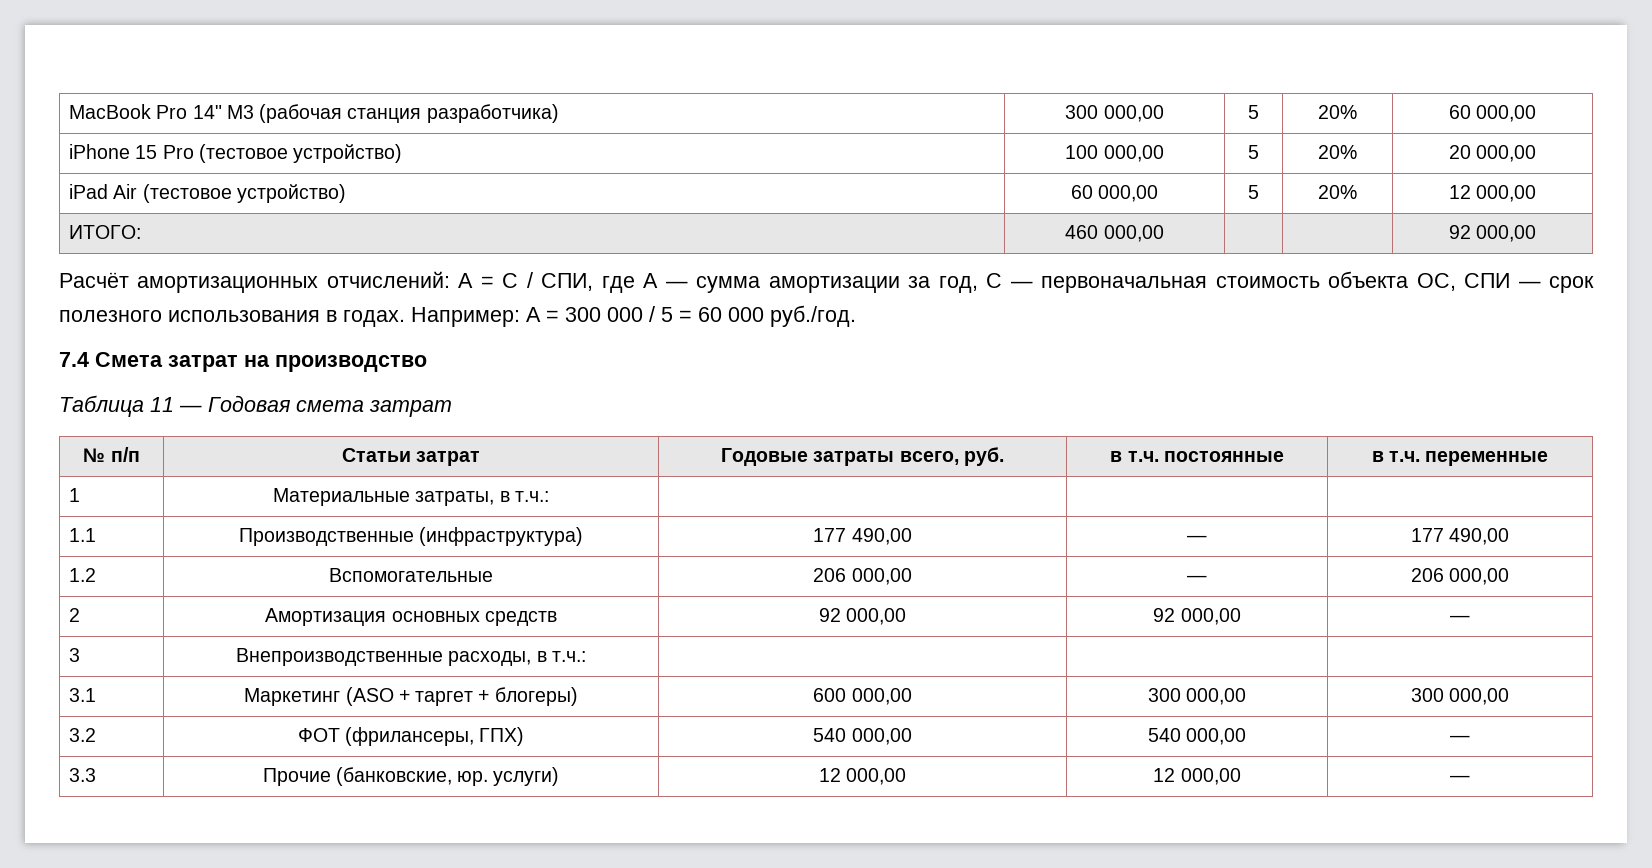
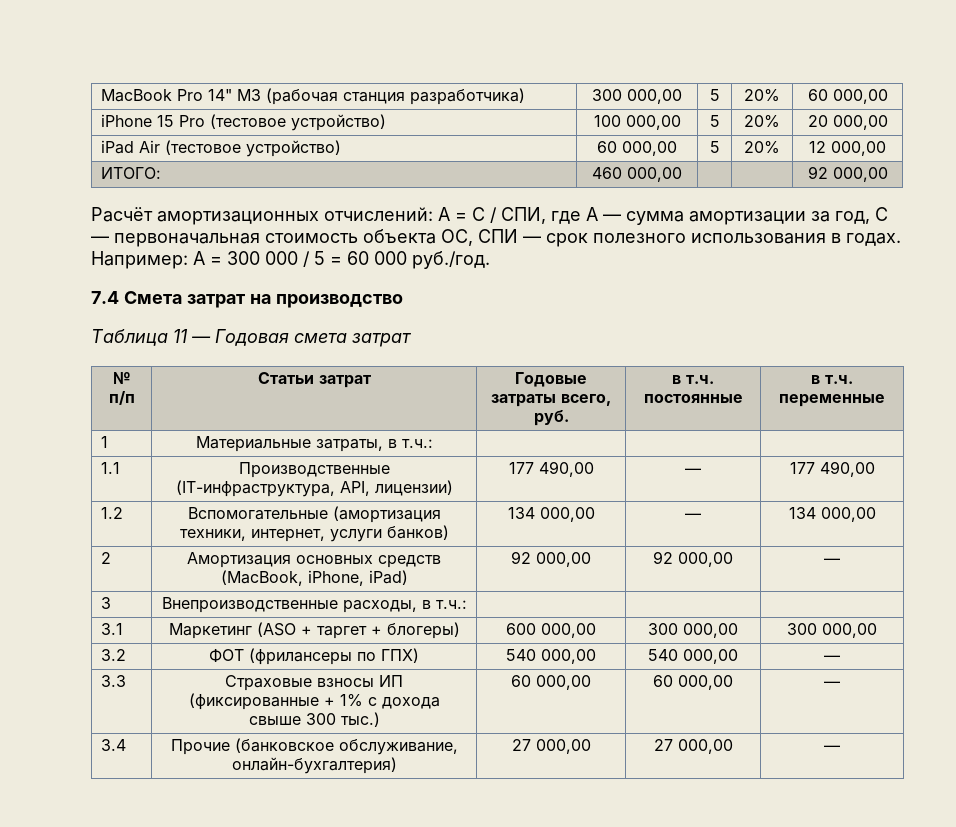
[419,527,584,546] (инфраструктура) -> [175,480,453,497] (IT-инфраструктура, API, лицензии)
[813,568,847,582] | 206 -> [332,506,441,523] [179,525,449,542] [507,507,535,519] (амортизация техники, интернет, услуги банков) | 134
[1410,568,1444,582] 206 -> [788,507,816,519] 134
(557, 618) none -> [220,570,408,586] (MacBook, iPhone, iPad)
[345,727,474,746] (фрилансеры, -> [249,648,376,665] (фрилансеры по
[262,767,560,786] [818,768,907,785] [1153,768,1241,785] [1450,775,1470,782] Прочие (банковские, юр. услуги) | 12 000,00 | 12 000,00 | — -> [225,675,403,691] [188,693,440,710] [248,712,380,727] [511,675,591,690] [653,675,733,690] [824,681,840,687] [100,739,126,751] [170,738,458,755] [231,757,397,774] [511,739,591,754] [653,739,733,754] [824,745,840,751] Страховые взносы ИП (фиксированные + 1% с дохода свыше 300 тыс.) | 60 000,00 | 60 000,00 | — // 3.4 | Прочие (банковское обслуживание, онлайн-бухгалтерия) | 27 000,00 | 27 000,00 | —

